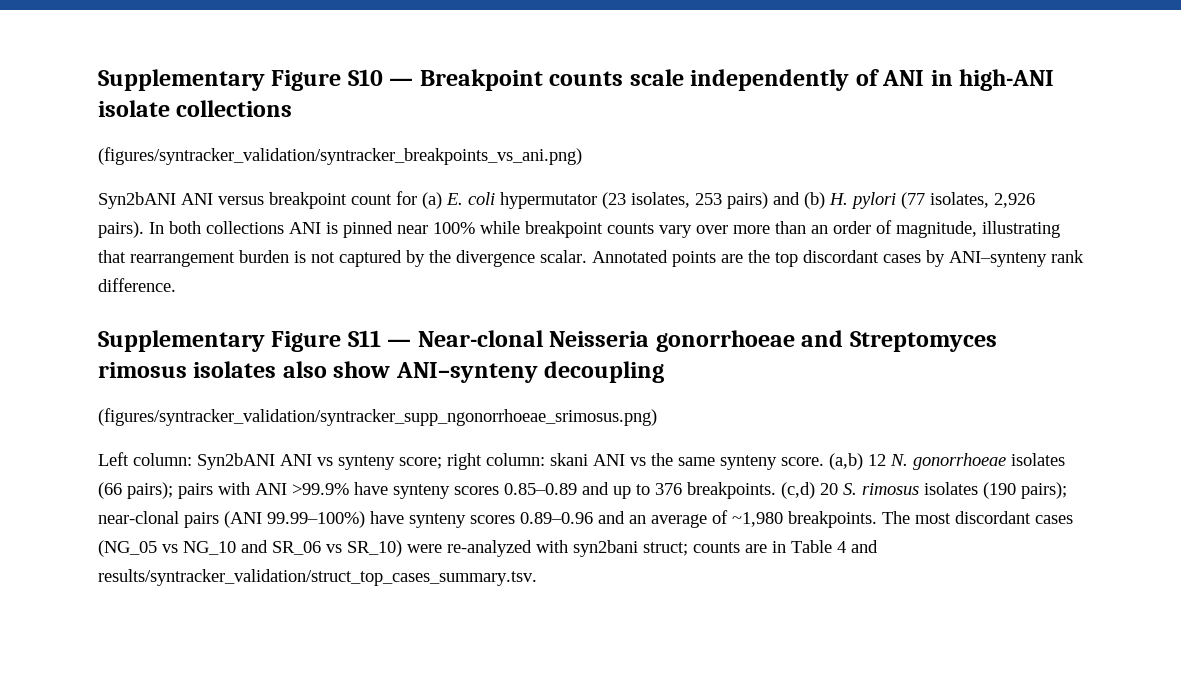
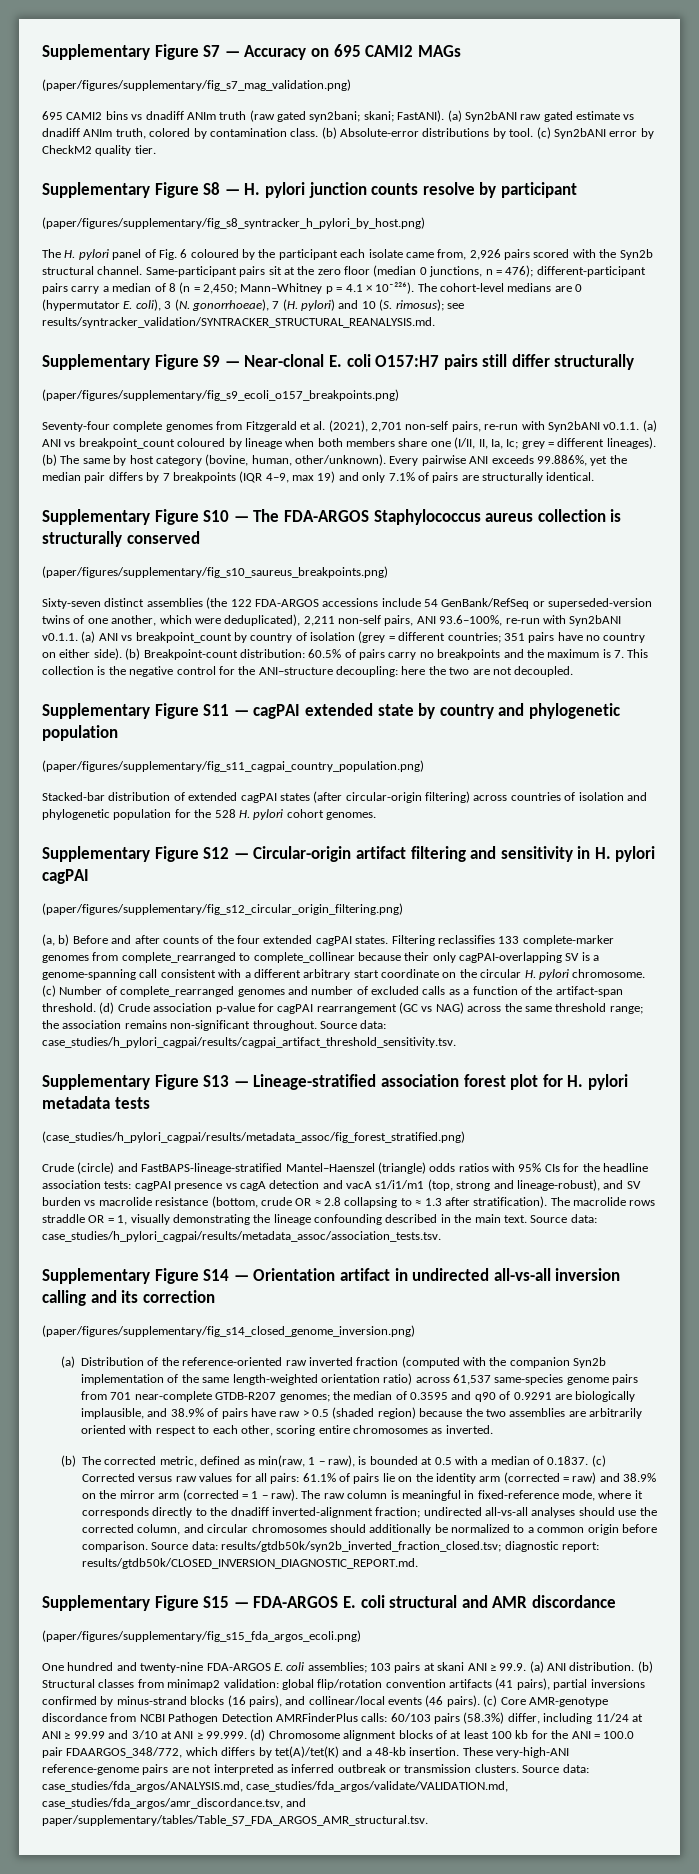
[98,69,1055,91] [98,100,293,117] [98,147,582,165] [98,191,1035,209] [98,220,1060,238] [98,250,1084,267] [98,278,176,292] [98,330,997,352] [98,361,665,383] [98,408,657,426] [98,452,1065,470] [98,482,1067,499] [98,510,1073,528] [98,540,878,557] [98,569,537,586] Supplementary Figure S10 — Breakpoint counts scale independently of ANI in high-ANI isolate collections // (figures/syntracker_validation/syntracker_breakpoints_vs_ani.png) // Syn2bANI ANI versus breakpoint count for (a) E. coli hypermutator (23 isolates, 253 pairs) and (b) H. pylori (77 isolates, 2,926 pairs). In both collections ANI is pinned near 100% while breakpoint counts vary over more than an order of magnitude, illustrating that rearrangement burden is not captured by the divergence scalar. Annotated points are the top discordant cases by ANI–synteny rank difference. // Supplementary Figure S11 — Near-clonal Neisseria gonorrhoeae and Streptomyces rimosus isolates also show ANI–synteny decoupling // (figures/syntracker_validation/syntracker_supp_ngonorrhoeae_srimosus.png) // Left column: Syn2bANI ANI vs synteny score; right column: skani ANI vs the same synteny score. (a,b) 12 N. gonorrhoeae isolates (66 pairs); pairs with ANI >99.9% have synteny scores 0.85–0.89 and up to 376 breakpoints. (c,d) 20 S. rimosus isolates (190 pairs); near-clonal pairs (ANI 99.99–100%) have synteny scores 0.89–0.96 and an average of ~1,980 breakpoints. The most discordant cases (NG_05 vs NG_10 and SR_06 vs SR_10) were re-analyzed with syn2bani struct; counts are in Table 4 and results/syntracker_validation/struct_top_cases_summary.tsv. -> [42,44,461,60] [42,79,351,91] [42,110,635,122] [42,127,654,139] [42,145,156,156] [42,182,577,198] [42,217,425,229] [42,249,653,260] [42,265,646,277] [42,282,583,294] [42,299,464,311] [42,317,435,328] [42,354,635,370] [42,389,399,401] [42,420,657,432] [42,437,656,449] [42,454,627,466] [42,471,595,483] [42,509,622,525] [42,531,200,547] [42,566,388,578] [42,597,653,609] [42,614,622,626] [42,631,646,643] [42,648,649,660] [42,666,574,677] [42,703,620,719] [42,725,118,741] [42,760,424,772] [42,791,647,803] [42,809,376,820] [42,846,656,862] [42,869,89,884] [42,903,403,915] [42,934,614,946] [42,952,600,963] [42,969,646,980] [42,985,623,997] [42,1002,643,1014] [42,1020,387,1031] [42,1037,456,1048] [42,1074,628,1090] [42,1096,150,1109] [42,1131,465,1143] [42,1162,648,1174] [42,1179,641,1191] [42,1196,656,1208] [42,1214,597,1225] [42,1231,441,1242] [42,1268,621,1284] [42,1290,215,1306] [42,1325,415,1337] [60,1356,607,1368] [81,1373,639,1385] [81,1391,636,1402] [81,1407,643,1419] [81,1425,493,1436] [60,1455,606,1467] [82,1472,657,1484] [82,1489,643,1501] [82,1507,657,1518] [82,1524,657,1535] [82,1541,599,1552] [82,1558,419,1569] [42,1595,616,1611] [42,1630,361,1642] [42,1661,653,1673] [42,1678,645,1690] [42,1695,608,1707] [42,1712,643,1724] [42,1729,635,1741] [42,1746,570,1758] [42,1764,589,1775] [42,1781,509,1792] [42,1798,307,1809] [42,1815,428,1826] Supplementary Figure S7 — Accuracy on 695 CAMI2 MAGs // (paper/figures/supplementary/fig_s7_mag_validation.png) // 695 CAMI2 bins vs dnadiff ANIm truth (raw gated syn2bani; skani; FastANI). (a) Syn2bANI raw gated estimate vs dnadiff ANIm truth, colored by contamination class. (b) Absolute-error distributions by tool. (c) Syn2bANI error by CheckM2 quality tier. // Supplementary Figure S8 — H. pylori junction counts resolve by participant // (paper/figures/supplementary/fig_s8_syntracker_h_pylori_by_host.png) // The H. pylori panel of Fig. 6 coloured by the participant each isolate came from, 2,926 pairs scored with the Syn2b structural channel. Same-participant pairs sit at the zero floor (median 0 junctions, n = 476); different-participant pairs carry a median of 8 (n = 2,450; Mann–Whitney p = 4.1 × 10⁻²²⁶). The cohort-level medians are 0 (hypermutator E. coli), 3 (N. gonorrhoeae), 7 (H. pylori) and 10 (S. rimosus); see results/syntracker_validation/SYNTRACKER_STRUCTURAL_REANALYSIS.md. // Supplementary Figure S9 — Near-clonal E. coli O157:H7 pairs still differ structurally // (paper/figures/supplementary/fig_s9_ecoli_o157_breakpoints.png) // Seventy-four complete genomes from Fitzgerald et al. (2021), 2,701 non-self pairs, re-run with Syn2bANI v0.1.1. (a) ANI vs breakpoint_count coloured by lineage when both members share one (I/II, II, Ia, Ic; grey = different lineages). (b) The same by host category (bovine, human, other/unknown). Every pairwise ANI exceeds 99.886%, yet the median pair differs by 7 breakpoints (IQR 4–9, max 19) and only 7.1% of pairs are structurally identical. // Supplementary Figure S10 — The FDA-ARGOS Staphylococcus aureus collection is structurally conserved // (paper/figures/supplementary/fig_s10_saureus_breakpoints.png) // Sixty-seven distinct assemblies (the 122 FDA-ARGOS accessions include 54 GenBank/RefSeq or superseded-version twins of one another, which were deduplicated), 2,211 non-self pairs, ANI 93.6–100%, re-run with Syn2bANI v0.1.1. (a) ANI vs breakpoint_count by country of isolation (grey = different countries; 351 pairs have no country on either side). (b) Breakpoint-count distribution: 60.5% of pairs carry no breakpoints and the maximum is 7. This collection is the negative control for the ANI–structure decoupling: here the two are not decoupled. // Supplementary Figure S11 — cagPAI extended state by country and phylogenetic population // (paper/figures/supplementary/fig_s11_cagpai_country_population.png) // Stacked-bar distribution of extended cagPAI states (after circular-origin filtering) across countries of isolation and phylogenetic population for the 528 H. pylori cohort genomes. // Supplementary Figure S12 — Circular-origin artifact filtering and sensitivity in H. pylori cagPAI // (paper/figures/supplementary/fig_s12_circular_origin_filtering.png) // (a, b) Before and after counts of the four extended cagPAI states. Filtering reclassifies 133 complete-marker genomes from complete_rearranged to complete_collinear because their only cagPAI-overlapping SV is a genome-spanning call consistent with a different arbitrary start coordinate on the circular H. pylori chromosome. (c) Number of complete_rearranged genomes and number of excluded calls as a function of the artifact-span threshold. (d) Crude association p-value for cagPAI rearrangement (GC vs NAG) across the same threshold range; the association remains non-significant throughout. Source data: case_studies/h_pylori_cagpai/results/cagpai_artifact_threshold_sensitivity.tsv. // Supplementary Figure S13 — Lineage-stratified association forest plot for H. pylori metadata tests // (case_studies/h_pylori_cagpai/results/metadata_assoc/fig_forest_stratified.png) // Crude (circle) and FastBAPS-lineage-stratified Mantel–Haenszel (triangle) odds ratios with 95% CIs for the headline association tests: cagPAI presence vs cagA detection and vacA s1/i1/m1 (top, strong and lineage-robust), and SV burden vs macrolide resistance (bottom, crude OR ≈ 2.8 collapsing to ≈ 1.3 after stratification). The macrolide rows straddle OR = 1, visually demonstrating the lineage confounding described in the main text. Source data: case_studies/h_pylori_cagpai/results/metadata_assoc/association_tests.tsv. // Supplementary Figure S14 — Orientation artifact in undirected all-vs-all inversion calling and its correction // (paper/figures/supplementary/fig_s14_closed_genome_inversion.png) // (a) Distribution of the reference-oriented raw inverted fraction (computed with the companion Syn2b implementation of the same length-weighted orientation ratio) across 61,537 same-species genome pairs from 701 near-complete GTDB-R207 genomes; the median of 0.3595 and q90 of 0.9291 are biologically implausible, and 38.9% of pairs have raw > 0.5 (shaded region) because the two assemblies are arbitrarily oriented with respect to each other, scoring entire chromosomes as inverted. // (b) The corrected metric, defined as min(raw, 1 − raw), is bounded at 0.5 with a median of 0.1837. (c) Corrected versus raw values for all pairs: 61.1% of pairs lie on the identity arm (corrected = raw) and 38.9% on the mirror arm (corrected = 1 − raw). The raw column is meaningful in fixed-reference mode, where it corresponds directly to the dnadiff inverted-alignment fraction; undirected all-vs-all analyses should use the corrected column, and circular chromosomes should additionally be normalized to a common origin before comparison. Source data: results/gtdb50k/syn2b_inverted_fraction_closed.tsv; diagnostic report: results/gtdb50k/CLOSED_INVERSION_DIAGNOSTIC_REPORT.md. // Supplementary Figure S15 — FDA-ARGOS E. coli structural and AMR discordance // (paper/figures/supplementary/fig_s15_fda_argos_ecoli.png) // One hundred and twenty-nine FDA-ARGOS E. coli assemblies; 103 pairs at skani ANI ≥ 99.9. (a) ANI distribution. (b) Structural classes from minimap2 validation: global flip/rotation convention artifacts (41 pairs), partial inversions confirmed by minus-strand blocks (16 pairs), and collinear/local events (46 pairs). (c) Core AMR-genotype discordance from NCBI Pathogen Detection AMRFinderPlus calls: 60/103 pairs (58.3%) differ, including 11/24 at ANI ≥ 99.99 and 3/10 at ANI ≥ 99.999. (d) Chromosome alignment blocks of at least 100 kb for the ANI = 100.0 pair FDAARGOS_348/772, which differs by tet(A)/tet(K) and a 48-kb insertion. These very-high-ANI reference-genome pairs are not interpreted as inferred outbreak or transmission clusters. Source data: case_studies/fda_argos/ANALYSIS.md, case_studies/fda_argos/validate/VALIDATION.md, case_studies/fda_argos/amr_discordance.tsv, and paper/supplementary/tables/Table_S7_FDA_ARGOS_AMR_structural.tsv.

